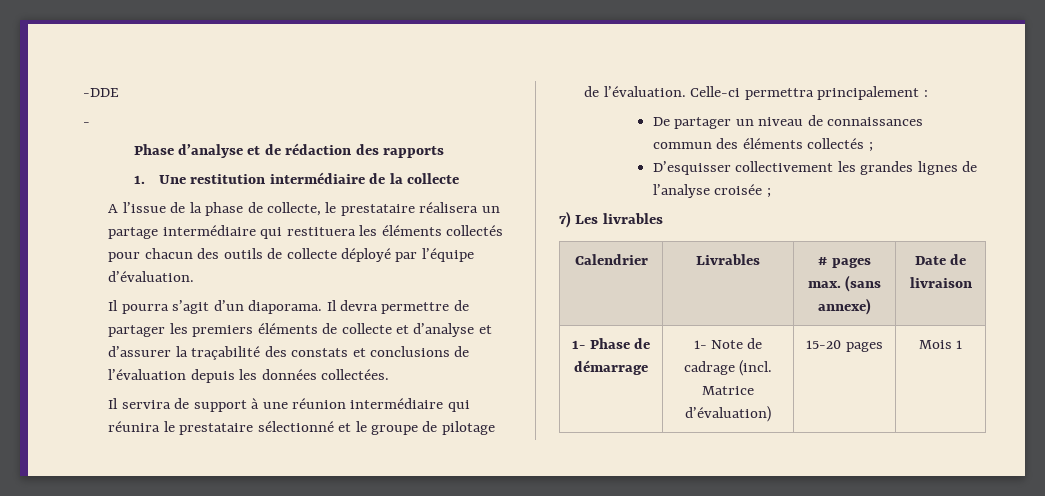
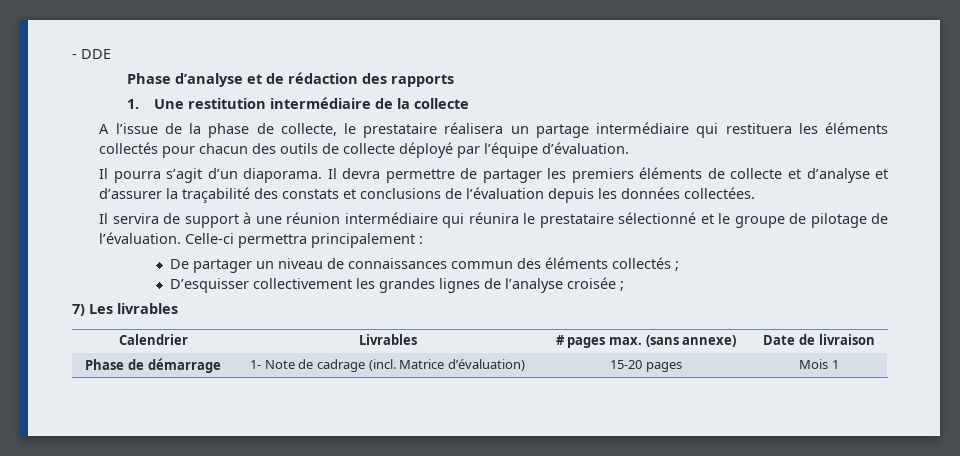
[83,88,119,97] -DDE // -> (72, 56) none
(90, 124) none -> [81,49,111,59] DDE
[572,340,586,349] 1- -> (875, 339) none

